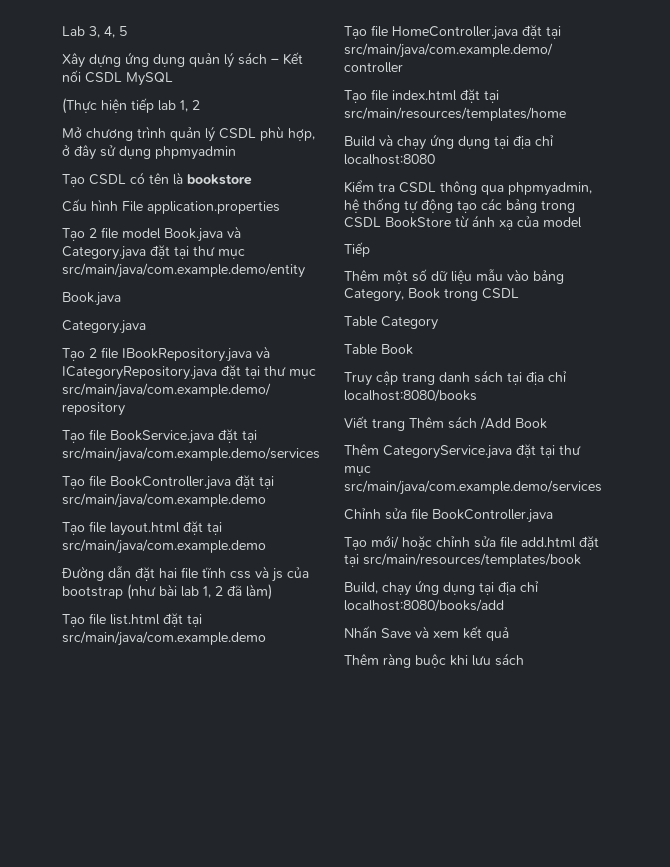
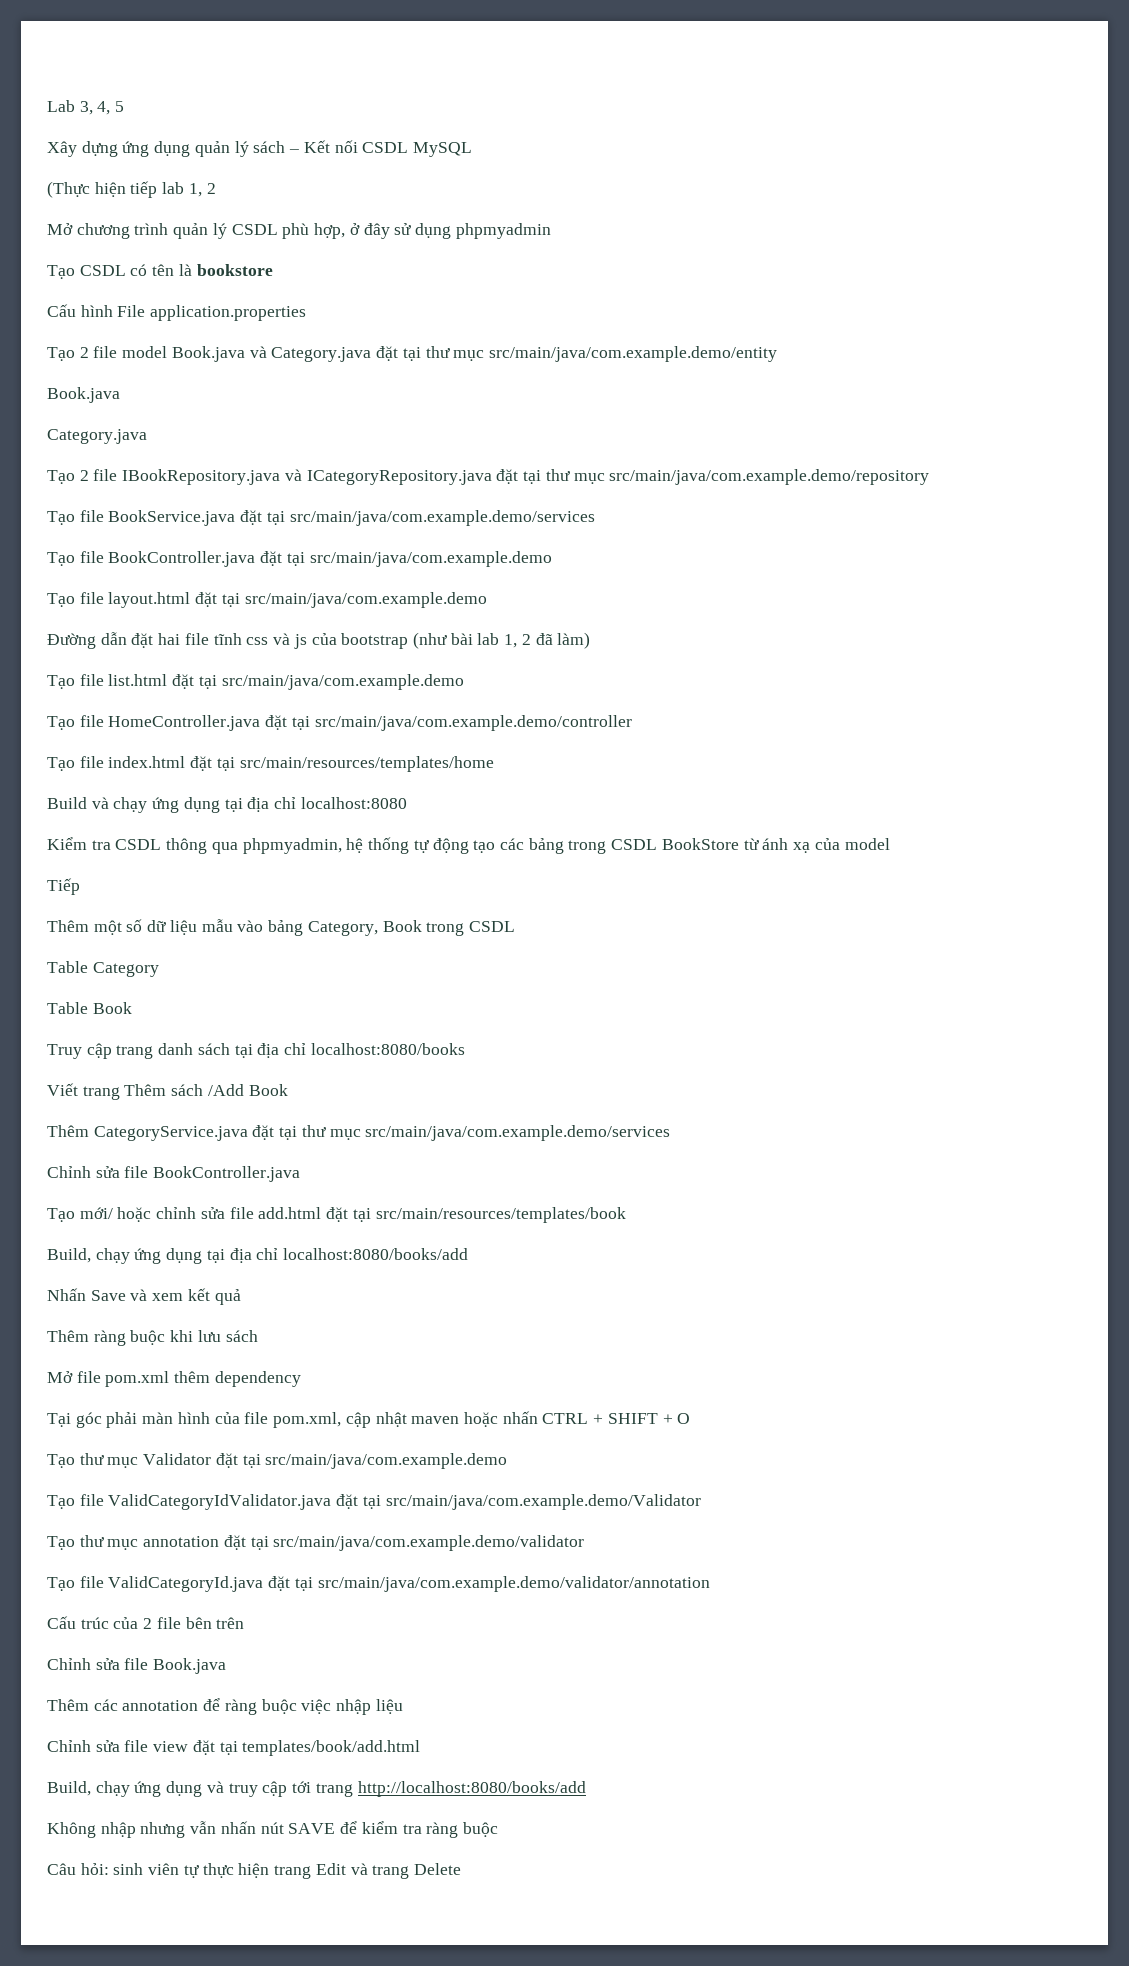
(524, 659) none -> [47,1371,301,1387] [47,1411,691,1428] [47,1453,508,1469] [47,1494,701,1510] [47,1535,585,1551] [47,1576,710,1592] [47,1616,245,1629] [47,1658,227,1674] [47,1698,403,1715] [47,1740,421,1756] [47,1781,586,1797] [47,1821,498,1838] [47,1863,461,1879] // Mở file pom.xml thêm dependency // Tại góc phải màn hình của file pom.xml, cập nhật maven hoặc nhấn CTRL + SHIFT + O // Tạo thư mục Validator đặt tại src/main/java/com.example.demo // Tạo file ValidCategoryIdValidator.java đặt tại src/main/java/com.example.demo/Validator // Tạo thư mục annotation đặt tại src/main/java/com.example.demo/validator // Tạo file ValidCategoryId.java đặt tại src/main/java/com.example.demo/validator/annotation // Cấu trúc của 2 file bên trên // Chỉnh sửa file Book.java // Thêm các annotation để ràng buộc việc nhập liệu // Chỉnh sửa file view đặt tại templates/book/add.html // Build, chạy ứng dụng và truy cập tới trang http://localhost:8080/books/add // Không nhập nhưng vẫn nhấn nút SAVE để kiểm tra ràng buộc // Câu hỏi: sinh viên tự thực hiện trang Edit và trang Delete

